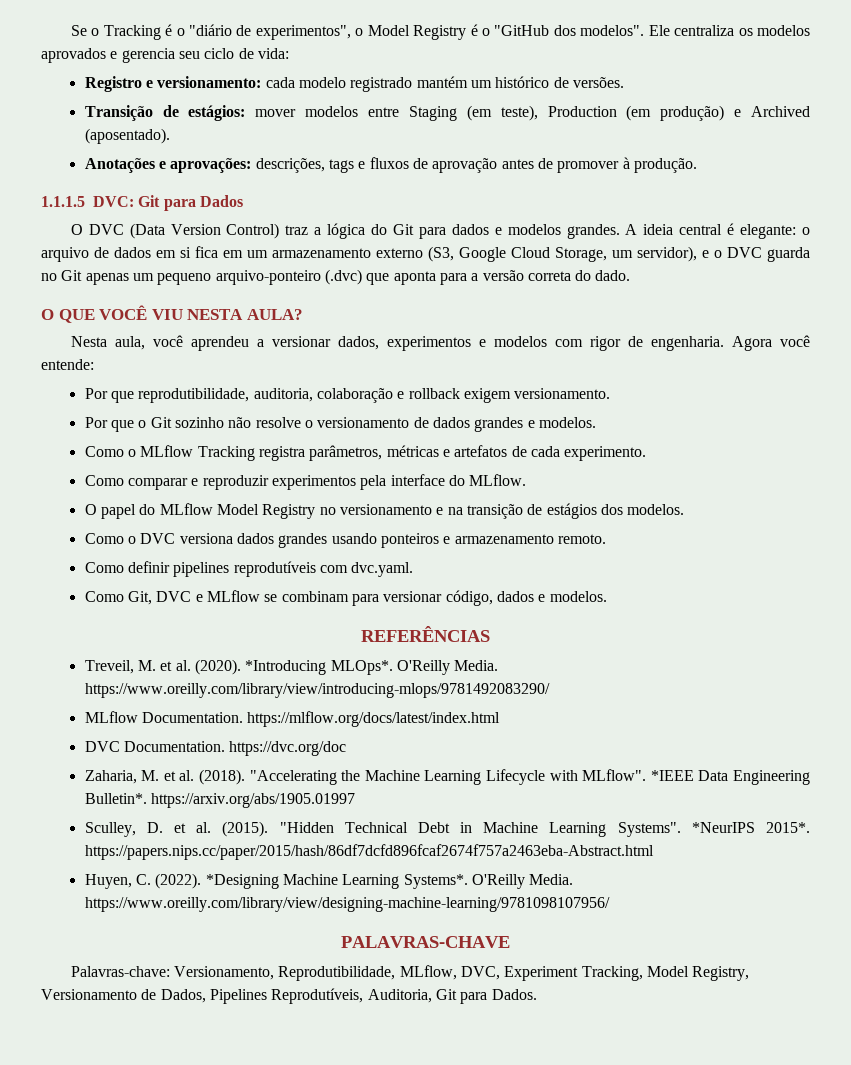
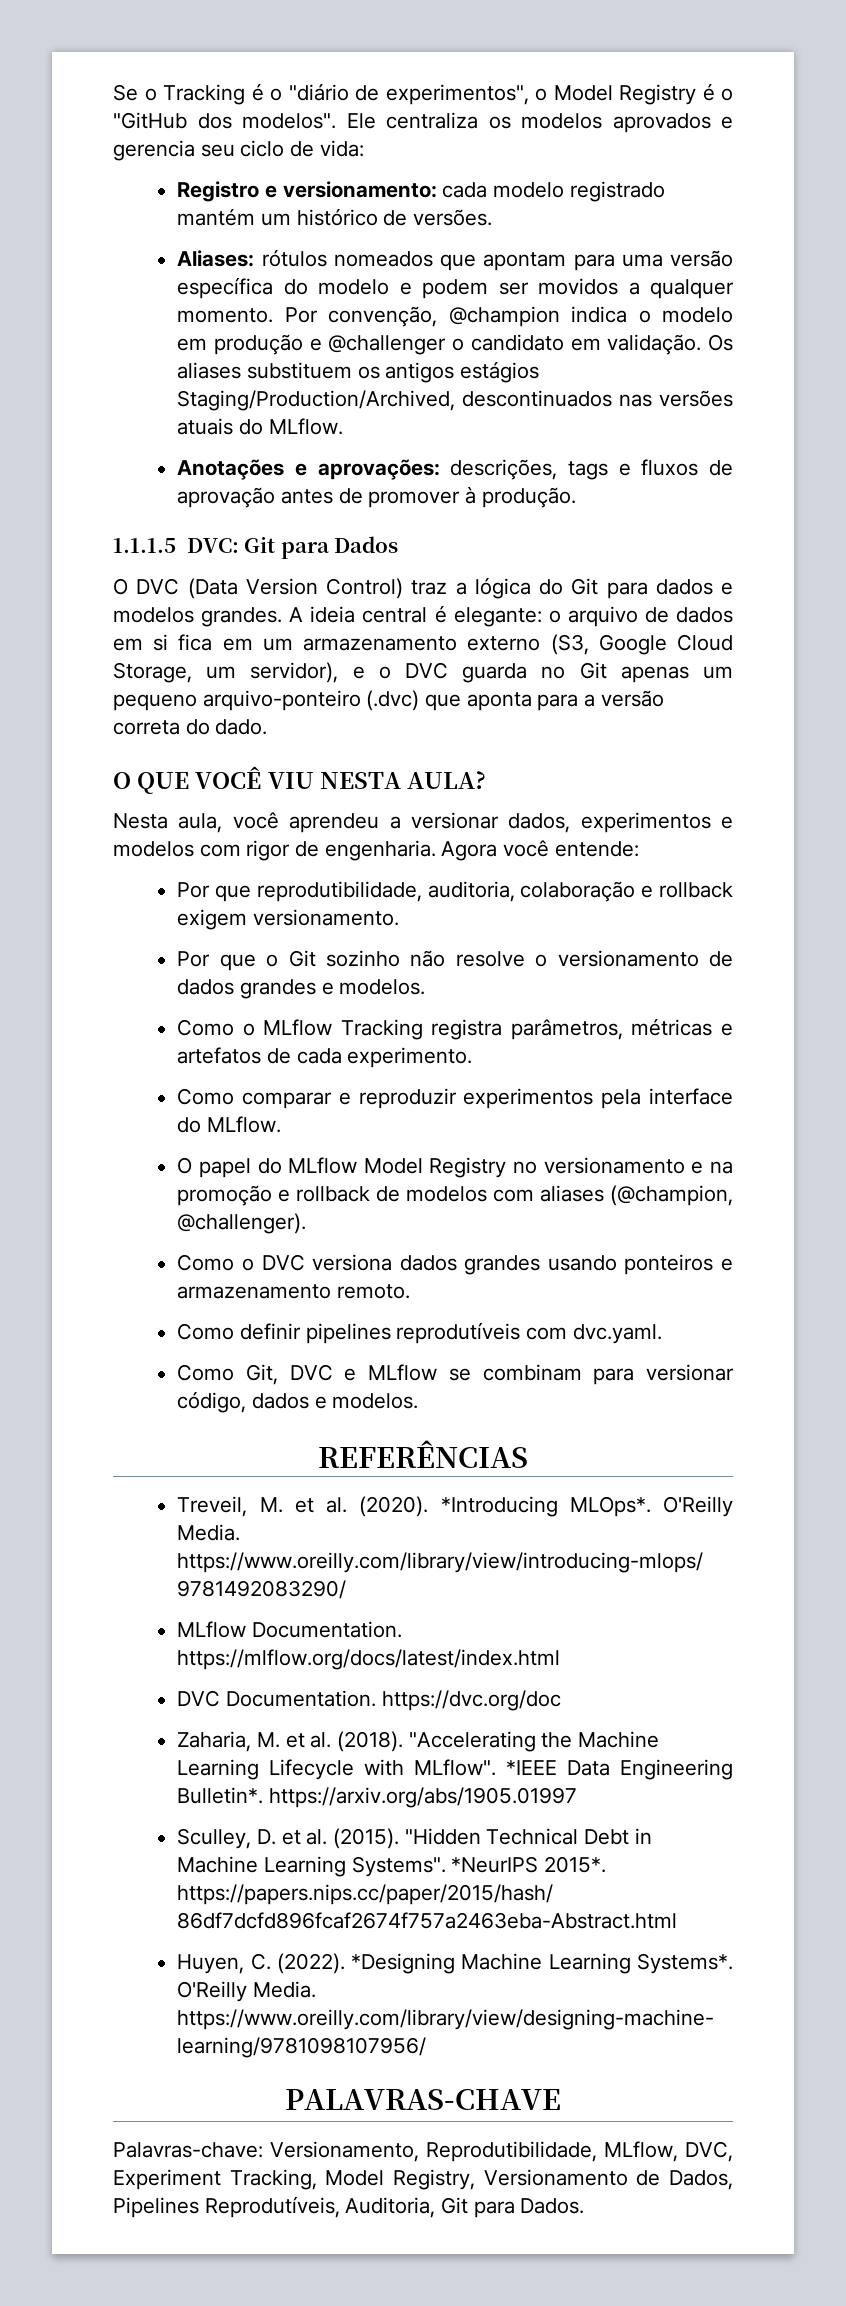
[84,105,811,121] [84,128,170,144] Transição de estágios: mover modelos entre Staging (em teste), Production (em produção) e Archived (aposentado). -> [177,249,733,271] [177,277,734,299] [177,306,734,327] [177,334,733,355] [177,361,540,383] [177,390,733,411] [177,418,343,435] Aliases: rótulos nomeados que apontam para uma versão específica do modelo e podem ser movidos a qualquer momento. Por convenção, @champion indica o modelo em produção e @challenger o candidato em validação. Os aliases substituem os antigos estágios Staging/Production/Archived, descontinuados nas versões atuais do MLflow.
[466,503,685,519] transição de estágios dos modelos. -> [177,1185,734,1206] [177,1213,307,1234] promoção e rollback de modelos com aliases (@champion, @challenger).

